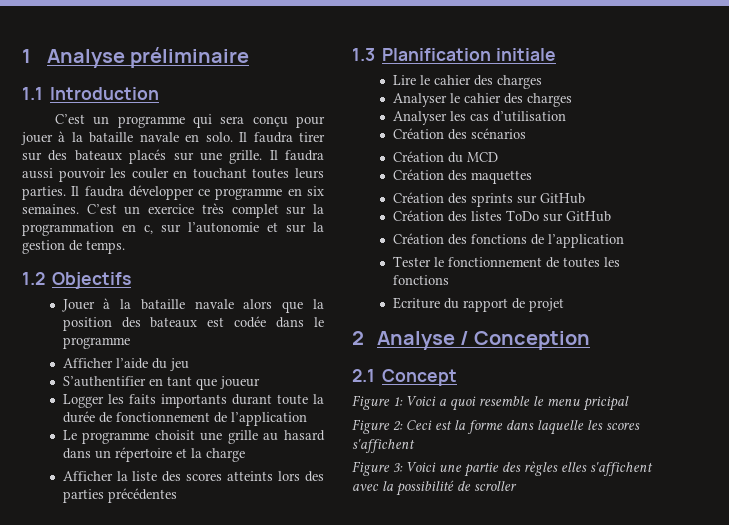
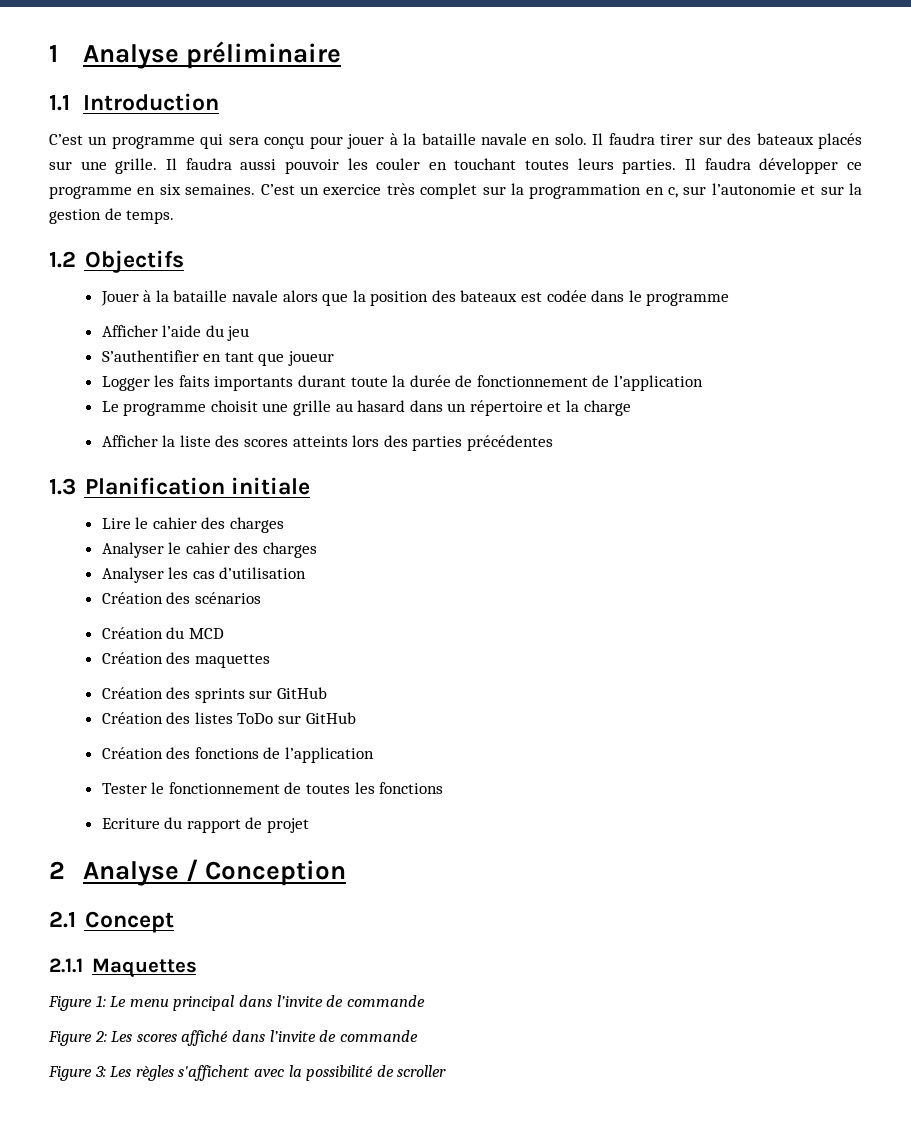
(458, 377) none -> [49,958,197,978] // 2.1.1 Maquettes
[406,396,629,411] [352,419,640,435] [352,439,415,453] [352,461,587,477] Voici a quoi resemble le menu pricipal // Figure 2: Ceci est la forme dans laquelle les scores s'affichent // Figure 3: Voici une partie des règles elles -> [110,995,425,1011] [48,1030,418,1046] [48,1065,174,1081] Le menu principal dans l’invite de commande // Figure 2: Les scores affiché dans l’invite de commande // Figure 3: Les règles

